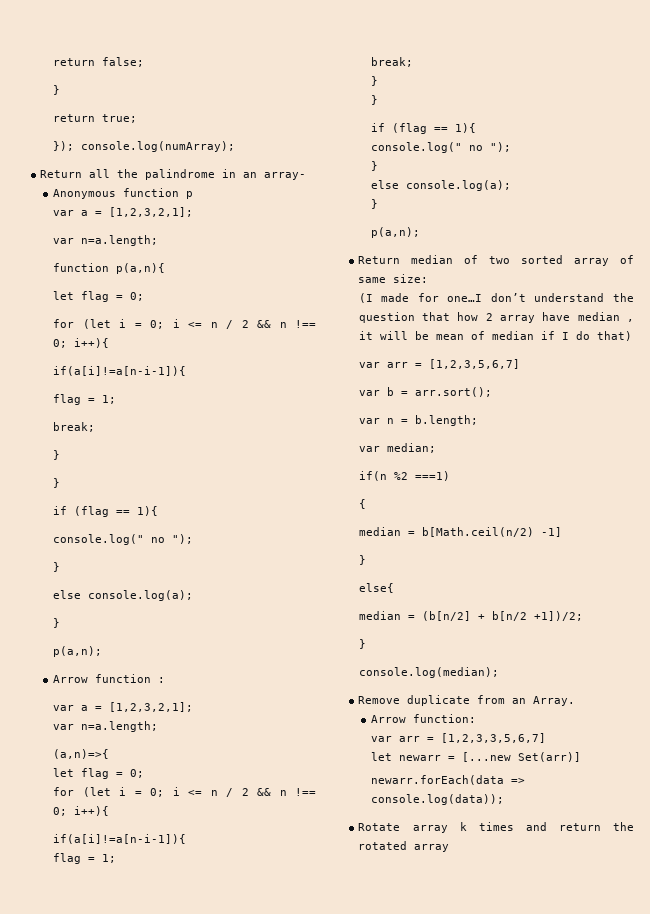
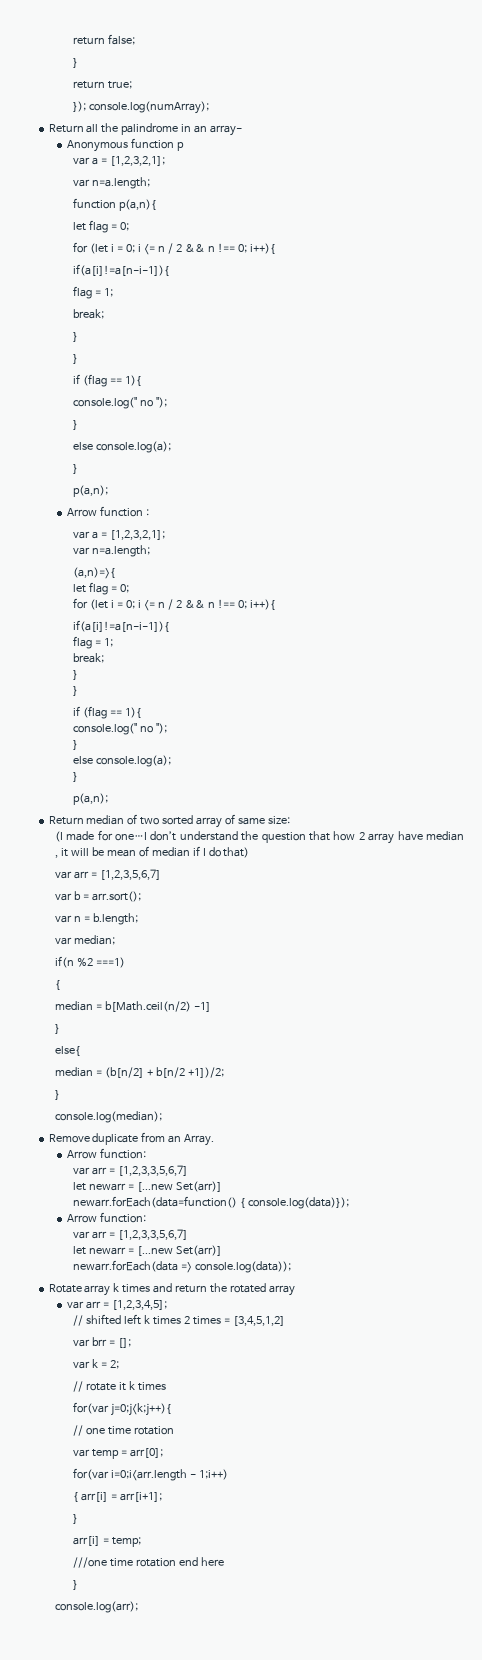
(582, 757) none -> [73,1196,350,1209] [66,1212,146,1223] [73,1229,189,1240] [73,1245,223,1256] // newarr.forEach(data=function() { console.log(data)}); // Arrow function: // var arr = [1,2,3,3,5,6,7] // let newarr = [...new Set(arr)]
(450, 848) none -> [66,1300,167,1310] [73,1314,285,1326] [73,1337,132,1348] [73,1359,120,1369] [73,1381,167,1392] [73,1402,172,1416] [73,1425,175,1436] [73,1448,164,1459] [73,1468,229,1481] [73,1492,163,1502] [73,1514,79,1524] [73,1536,142,1547] [73,1557,225,1568] [73,1580,79,1590] [54,1601,138,1613] // var arr = [1,2,3,4,5]; // // shifted left k times 2 times = [3,4,5,1,2] // var brr = []; // var k = 2; // // rotate it k times // for(var j=0;j<k;j++){ // // one time rotation // var temp = arr[0]; // for(var i=0;i<arr.length - 1;i++) // { arr[i] = arr[i+1]; // } // arr[i] = temp; // ///one time rotation end here // } // console.log(arr);

